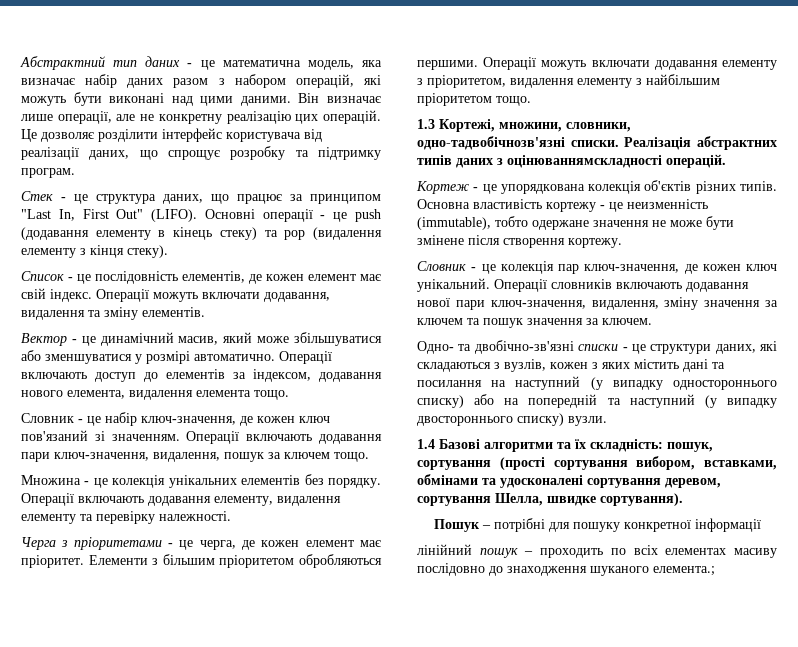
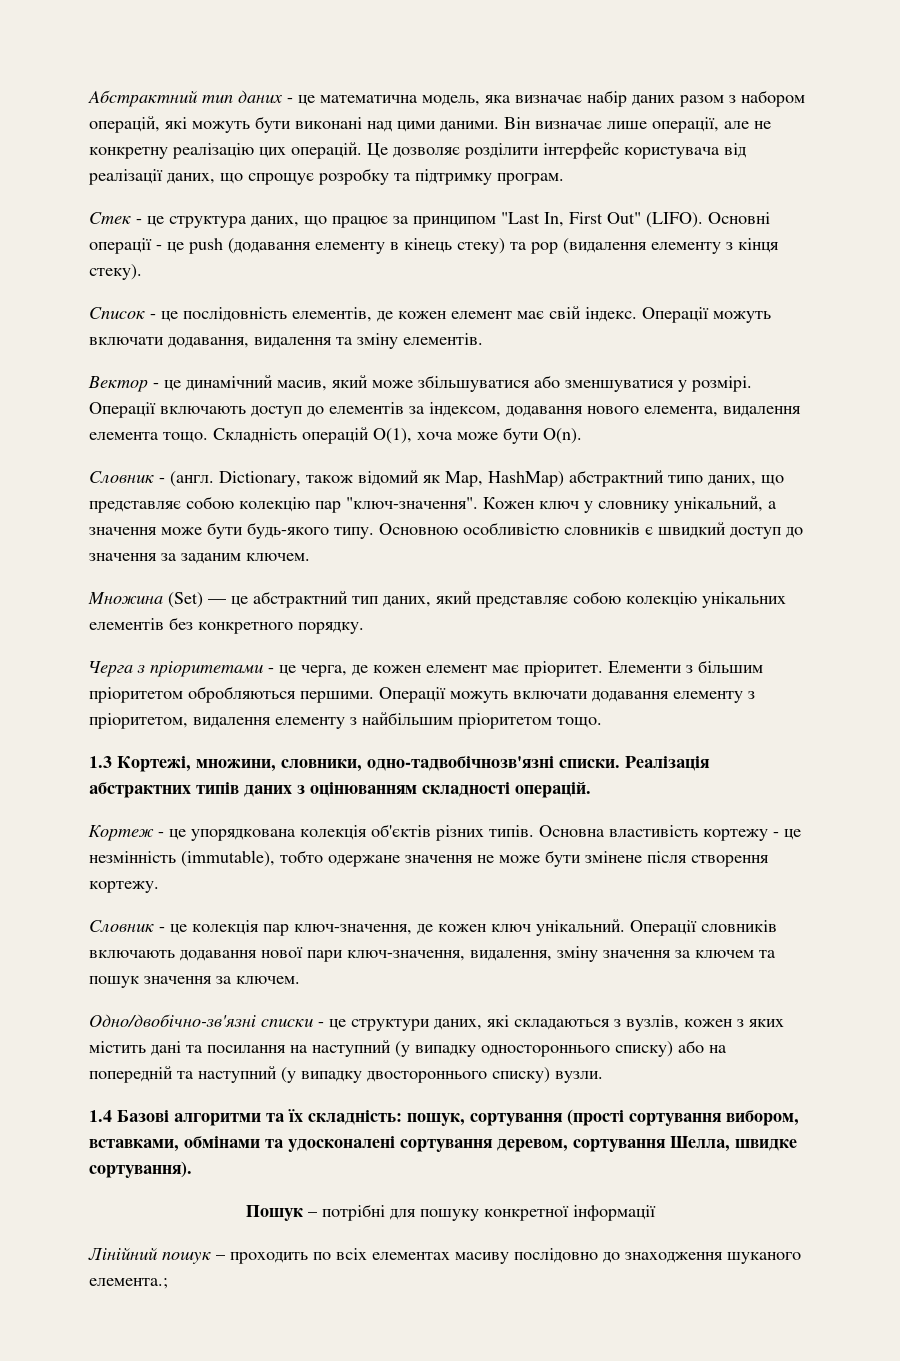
[146,351,275,364] розмірі автоматично. -> [691,376,752,392] розмірі.
[21,412,330,426] [21,430,383,444] [21,452,369,462] [21,475,166,488] // Словник - це набір ключ-значення, де кожен ключ пов'язаний зі значенням. Операції включають додавання пари ключ-значення, видалення, пошук за ключем тощо. // Множина - це колекція -> [213,427,582,444] [89,470,784,487] [89,496,777,513] [89,522,803,539] [89,553,310,564] [88,591,697,608] Складність операцій O(1), хоча може бути O(n). // Словник - (англ. Dictionary, також відомий як Map, HashMap) абстрактний типо даних, що представляє собою колекцію пар "ключ-значення". Кожен ключ у словнику унікальний, а значення може бути будь-якого типу. Основною особливістю словників є швидкий доступ до значення за заданим ключем. // Множина (Set) — це абстрактний тип даних, який представляє собою колекцію
(324, 479) none -> [198,622,293,634] конкретного
[21,493,341,506] [21,511,231,524] Операції включають додавання елементу, видалення елементу та перевірку належності. -> (364, 628) none
[507,155,662,168] оцінюваннямскладності -> [310,782,510,797] оцінюванням складності
[627,199,708,209] неизменність -> [89,851,176,863] незмінність
[417,340,574,354] Одно- та двобічно-зв'язні -> [89,1014,256,1027] Одно/двобічно-зв'язні
[417,544,472,555] лінійний -> [88,1248,157,1260] Лінійний

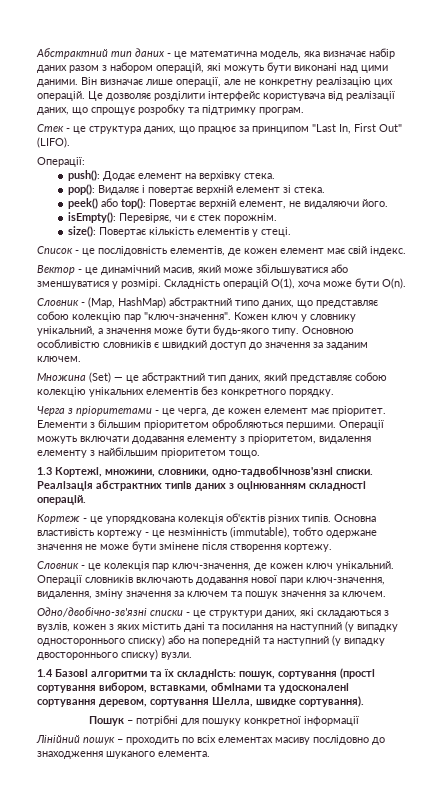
[708,212,770,224] [89,238,779,254] [89,264,142,280] Основні операції - це push (додавання елементу в кінець стеку) та pop (видалення елементу з кінця стеку). -> [37,157,85,167] [67,170,275,181] [67,184,325,195] [67,198,388,209] [67,212,277,223] [67,226,291,237] // Операції: // push(): Додає елемент на верхівку стека. // pop(): Видаляє і повертає верхній елемент зі стека. // peek() або top(): Повертає верхній елемент, не видаляючи його. // isEmpty(): Перевіряє, чи є стек порожнім. // size(): Повертає кількість елементів у стеці.
[642,307,771,323] [89,333,483,349] Операції можуть включати додавання, видалення та зміну елементів. -> (406, 251) none
[89,402,801,418] [89,432,208,443] Операції включають доступ до елементів за індексом, додавання нового елемента, видалення елемента тощо. -> (161, 284) none
[170,470,483,487] (англ. Dictionary, також відомий як Map, -> [88,297,115,308] (Map,
[89,1278,168,1289] елемента.; -> [158,751,210,757] елемента.

